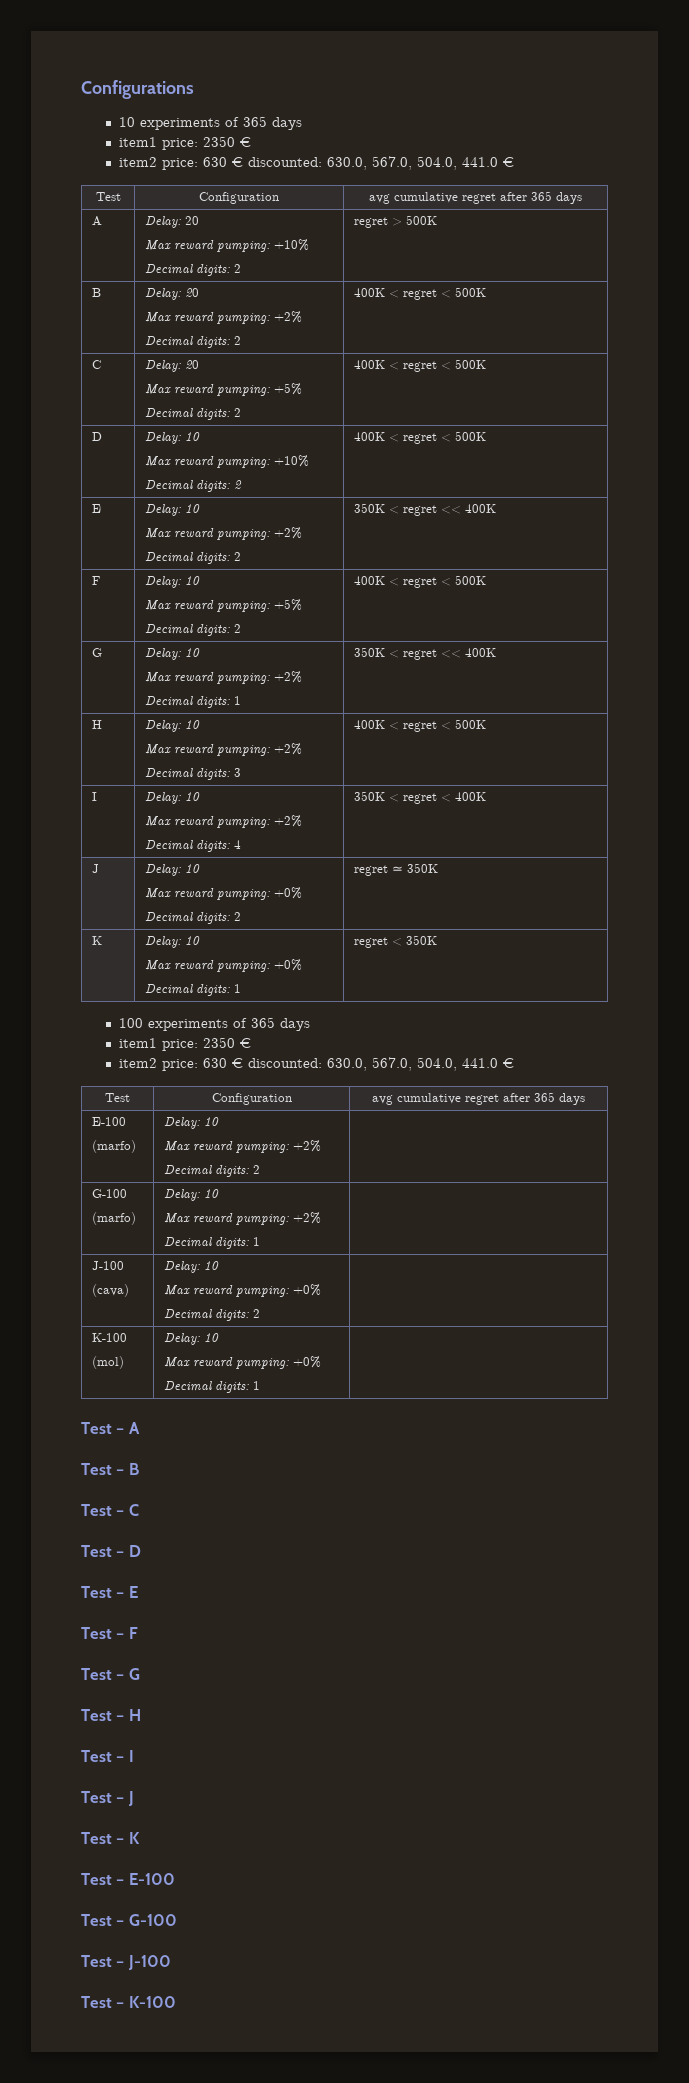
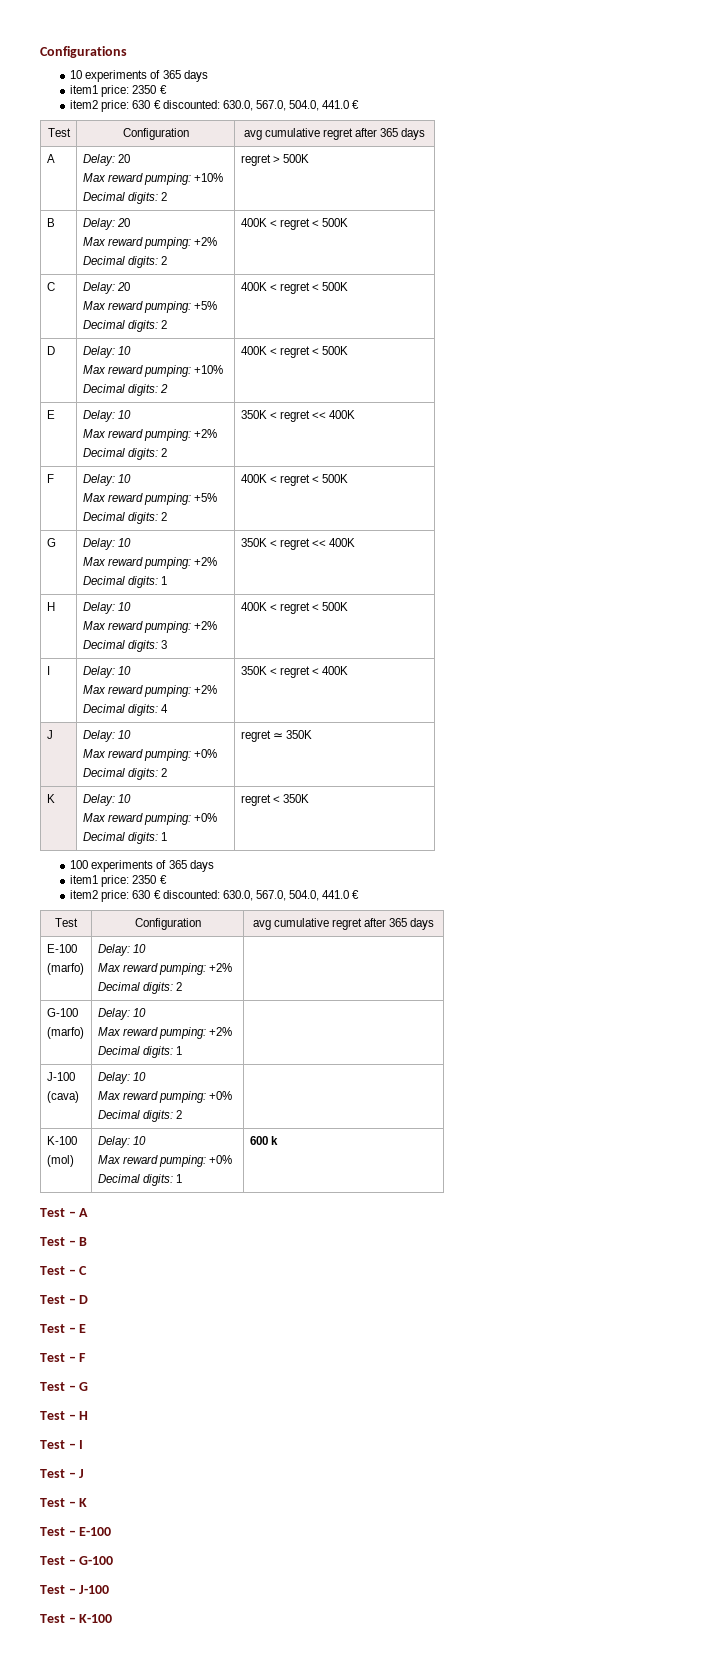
(261, 1385) none -> [249,1136,278,1145] 600 k

